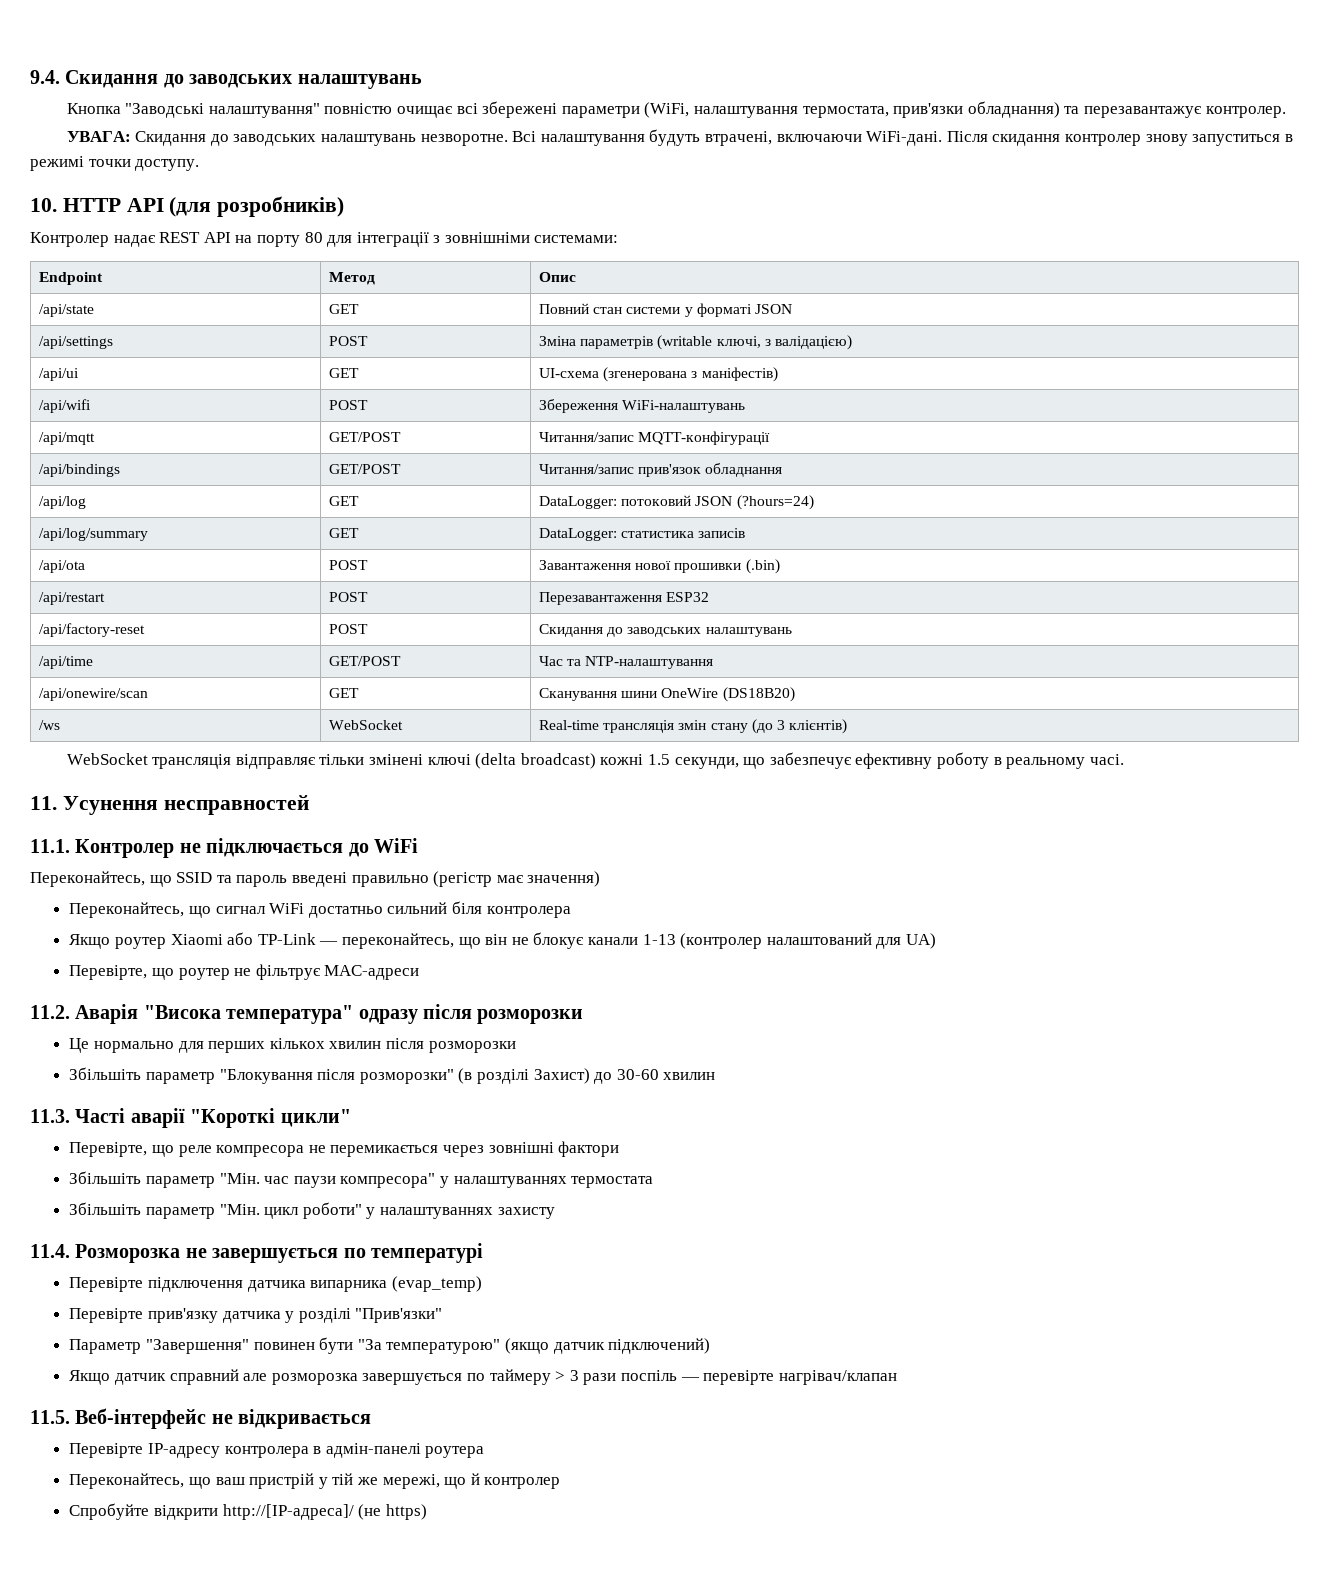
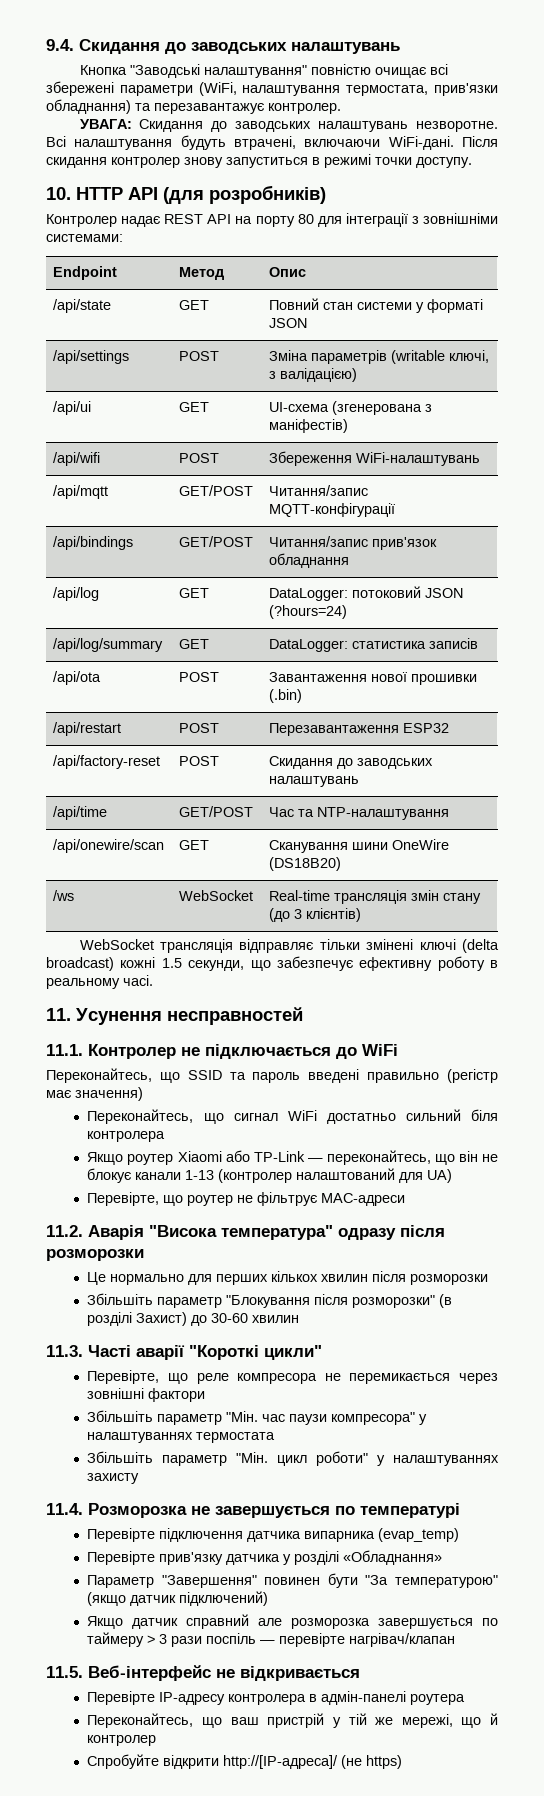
[355,1308,443,1323] "Прив'язки" -> [343,1550,443,1565] «Обладнання»

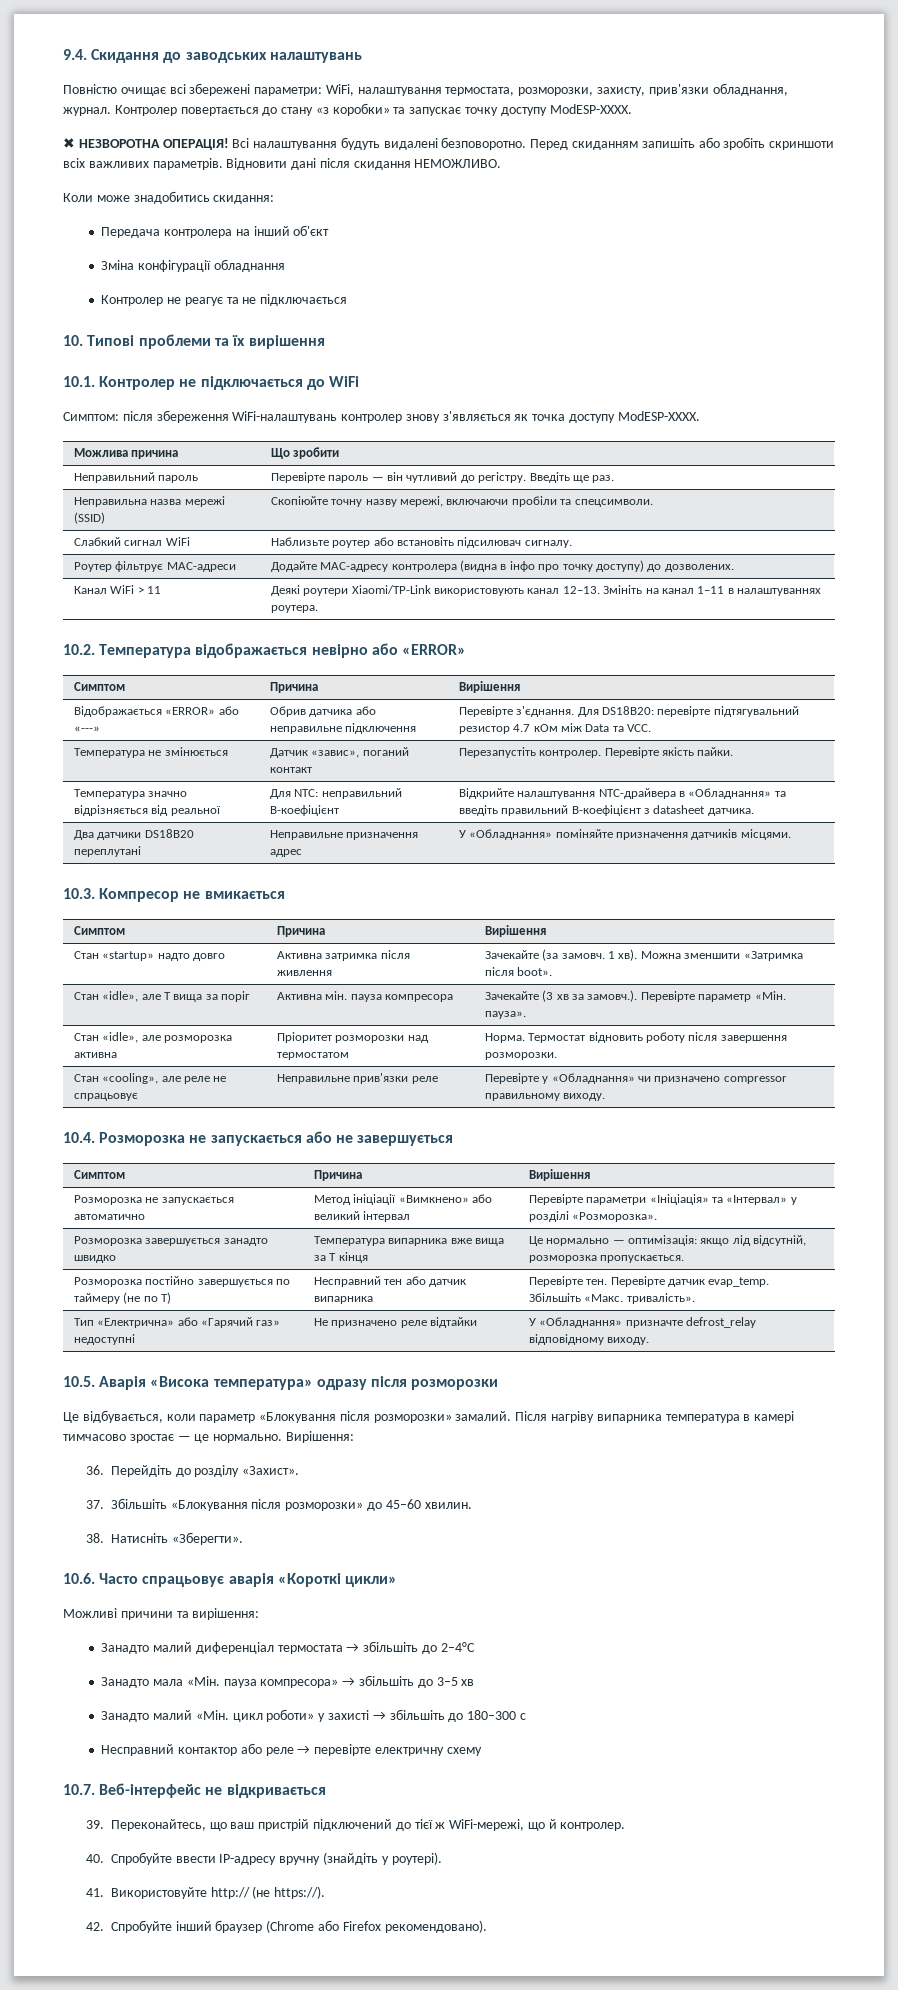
[79,64,448,78] [46,81,499,96] [46,99,341,114] [79,119,498,132] [46,135,498,150] [46,154,472,168] [46,185,326,204] [46,213,499,227] [46,234,123,242] [53,266,118,280] [179,267,225,280] [269,267,307,277] [53,299,112,313] [179,300,210,310] [269,298,484,313] [269,318,308,328] [53,350,130,364] [179,351,220,361] [269,350,490,364] [269,368,358,382] [53,401,92,415] [179,402,210,412] [269,401,433,415] [269,419,349,433] [53,452,101,466] [179,453,220,463] [269,451,481,466] [53,485,109,499] [179,485,254,496] [269,485,369,496] [269,503,396,517] [53,536,134,550] [179,536,254,547] [269,536,438,550] [269,553,350,568] [53,587,100,601] [179,588,210,598] [269,586,464,601] [269,605,348,619] [53,638,164,652] [179,639,210,649] [269,638,479,652] [53,671,102,685] [179,672,220,682] [269,672,478,685] [269,689,303,703] [53,722,122,736] [179,723,220,733] [269,723,450,736] [53,755,161,769] [179,756,220,766] [269,756,434,769] [269,776,360,787] [53,806,108,820] [179,806,254,817] [269,807,450,820] [53,839,165,853] [179,840,210,850] [269,839,450,853] [269,857,342,871] [53,890,75,901] [179,890,254,901] [269,890,482,904] [269,908,362,922] [79,939,499,953] [46,956,498,971] [46,975,153,989] [46,1007,303,1025] [46,1044,83,1056] Кнопка "Заводські налаштування" повністю очищає всі збережені параметри (WiFi, налаштування термостата, прив'язки обладнання) та перезавантажує контролер. // УВАГА: Скидання до заводських налаштувань незворотне. Всі налаштування будуть втрачені, включаючи WiFi-дані. Після скидання контролер знову запуститься в режимі точки доступу. // 10. HTTP API (для розробників) // Контролер надає REST API на порту 80 для інтеграції з зовнішніми системами: // Endpoint | Метод | Опис // /api/state | GET | Повний стан системи у форматі JSON // /api/settings | POST | Зміна параметрів (writable ключі, з валідацією) // /api/ui | GET | UI-схема (згенерована з маніфестів) // /api/wifi | POST | Збереження WiFi-налаштувань // /api/mqtt | GET/POST | Читання/запис MQTT-конфігурації // /api/bindings | GET/POST | Читання/запис прив'язок обладнання // /api/log | GET | DataLogger: потоковий JSON (?hours=24) // /api/log/summary | GET | DataLogger: статистика записів // /api/ota | POST | Завантаження нової прошивки (.bin) // /api/restart | POST | Перезавантаження ESP32 // /api/factory-reset | POST | Скидання до заводських налаштувань // /api/time | GET/POST | Час та NTP-налаштування // /api/onewire/scan | GET | Сканування шини OneWire (DS18B20) // /ws | WebSocket | Real-time трансляція змін стану (до 3 клієнтів) // WebSocket трансляція відправляє тільки змінені ключі (delta broadcast) кожні 1.5 секунди, що забезпечує ефективну роботу в реальному часі. // 11. Усунення несправностей // 11.1. -> [63,83,788,96] [63,103,632,116] [63,137,835,150] [63,158,502,170] [63,191,275,204] [101,225,330,238] [101,259,285,272] [101,294,348,306] [63,334,325,349] [63,376,95,387] Повністю очищає всі збережені параметри: WiFi, налаштування термостата, розморозки, захисту, прив'язки обладнання, журнал. Контролер повертається до стану «з коробки» та запускає точку доступу ModESP-XXXX. // ✖ НЕЗВОРОТНА ОПЕРАЦІЯ! Всі налаштування будуть видалені безповоротно. Перед скиданням запишіть або зробіть скриншоти всіх важливих параметрів. Відновити дані після скидання НЕМОЖЛИВО. // Коли може знадобитись скидання: // Передача контролера на інший об'єкт // Зміна конфігурації обладнання // Контролер не реагує та не підключається // 10. Типові проблеми та їх вирішення // 10.1.
[46,1068,498,1083] [46,1087,143,1101] [87,1109,498,1124] [87,1131,166,1142] [87,1150,499,1165] [87,1168,453,1183] [87,1192,406,1206] [46,1225,445,1240] [46,1249,144,1261] [87,1271,489,1285] [87,1293,453,1308] [87,1312,300,1326] [46,1345,322,1360] [87,1370,498,1384] [87,1388,206,1402] [87,1410,428,1425] [87,1432,276,1443] [87,1451,499,1466] [87,1473,140,1484] [46,1503,460,1518] [87,1528,460,1542] [87,1550,443,1565] [87,1573,498,1588] [87,1591,269,1606] [87,1614,498,1629] [87,1632,456,1647] [46,1665,360,1681] [87,1691,466,1705] [87,1713,499,1728] [87,1735,157,1746] [87,1754,403,1769] Переконайтесь, що SSID та пароль введені правильно (регістр має значення) // Переконайтесь, що сигнал WiFi достатньо сильний біля контролера // Якщо роутер Xiaomi або TP-Link — переконайтесь, що він не блокує канали 1-13 (контролер налаштований для UA) // Перевірте, що роутер не фільтрує MAC-адреси // 11.2. Аварія "Висока температура" одразу після розморозки // Це нормально для перших кількох хвилин після розморозки // Збільшіть параметр "Блокування після розморозки" (в розділі Захист) до 30-60 хвилин // 11.3. Часті аварії "Короткі цикли" // Перевірте, що реле компресора не перемикається через зовнішні фактори // Збільшіть параметр "Мін. час паузи компресора" у налаштуваннях термостата // Збільшіть параметр "Мін. цикл роботи" у налаштуваннях захисту // 11.4. Розморозка не завершується по температурі // Перевірте підключення датчика випарника (evap_temp) // Перевірте прив'язку датчика у розділі «Обладнання» // Параметр "Завершення" повинен бути "За температурою" (якщо датчик підключений) // Якщо датчик справний але розморозка завершується по таймеру > 3 рази поспіль — перевірте нагрівач/клапан // 11.5. Веб-інтерфейс не відкривається // Перевірте IP-адресу контролера в адмін-панелі роутера // Переконайтесь, що ваш пристрій у тій же мережі, що й контролер // Спробуйте відкрити http://[IP-адреса]/ (не https) -> [63,410,700,423] [73,448,179,459] [270,447,340,459] [73,472,199,483] [270,472,615,483] [73,496,225,507] [73,512,105,524] [270,496,653,507] [73,537,190,546] [270,537,572,548] [73,561,236,572] [270,560,734,572] [73,585,162,594] [270,585,822,596] [270,605,318,613] [63,643,466,658] [73,682,125,691] [269,682,318,693] [458,681,520,693] [73,706,239,717] [73,726,100,732] [269,706,376,717] [269,723,417,734] [458,706,799,717] [458,723,652,734] [73,747,228,758] [269,747,409,758] [269,767,312,773] [458,747,734,758] [73,789,188,799] [73,805,221,816] [269,788,402,799] [269,805,339,816] [458,788,786,799] [458,805,754,816] [73,829,194,840] [73,846,141,857] [269,830,419,840] [269,849,302,857] [458,829,791,840] [63,888,285,902] [73,926,125,935] [276,926,325,937] [484,925,546,937] [73,951,226,961] [276,950,410,961] [276,970,332,976] [484,949,803,961] [484,967,553,976] [73,991,251,1002] [276,991,454,1002] [484,990,786,1002] [484,1011,526,1019] [73,1032,233,1043] [73,1052,117,1058] [276,1032,429,1043] [276,1052,349,1060] [484,1032,787,1043] [484,1052,557,1060] [73,1073,227,1084] [73,1093,138,1101] [276,1073,438,1084] [484,1073,787,1084] [484,1093,606,1101] [63,1131,454,1146] [73,1170,125,1179] [313,1170,362,1181] [528,1169,590,1181] [73,1195,234,1205] [73,1214,145,1220] [313,1194,493,1205] [313,1211,411,1222] [528,1194,797,1205] [528,1211,658,1222] [73,1236,268,1246] [73,1255,116,1263] [313,1236,505,1246] [313,1252,368,1263] [528,1235,807,1246] [528,1255,685,1263] [73,1276,291,1287] [73,1292,172,1304] [313,1276,467,1287] [313,1296,373,1304] [528,1276,770,1287] [528,1293,695,1304] [73,1317,281,1328] [73,1334,135,1345] [313,1317,478,1328] [528,1317,757,1328] [528,1334,650,1345] [63,1376,499,1390] [63,1410,795,1423] [63,1431,354,1443] [85,1465,300,1477] [85,1498,472,1511] [85,1532,243,1545] [63,1573,397,1587] [63,1608,260,1620] [101,1641,475,1654] [101,1675,475,1688] [101,1709,526,1722] [101,1743,482,1756] [63,1783,326,1798] [85,1819,626,1831] [85,1852,442,1865] [85,1886,326,1899] [85,1920,487,1933] Симптом: після збереження WiFi-налаштувань контролер знову з'являється як точка доступу ModESP-XXXX. // Можлива причина | Що зробити // Неправильний пароль | Перевірте пароль — він чутливий до регістру. Введіть ще раз. // Неправильна назва мережі (SSID) | Скопіюйте точну назву мережі, включаючи пробіли та спецсимволи. // Слабкий сигнал WiFi | Наблизьте роутер або встановіть підсилювач сигналу. // Роутер фільтрує MAC-адреси | Додайте MAC-адресу контролера (видна в інфо про точку доступу) до дозволених. // Канал WiFi > 11 | Деякі роутери Xiaomi/TP-Link використовують канал 12–13. Змініть на канал 1–11 в налаштуваннях роутера. // 10.2. Температура відображається невірно або «ERROR» // Симптом | Причина | Вирішення // Відображається «ERROR» або «---» | Обрив датчика або неправильне підключення | Перевірте з'єднання. Для DS18B20: перевірте підтягувальний резистор 4.7 кОм між Data та VCC. // Температура не змінюється | Датчик «завис», поганий контакт | Перезапустіть контролер. Перевірте якість пайки. // Температура значно відрізняється від реальної | Для NTC: неправильний B-коефіцієнт | Відкрийте налаштування NTC-драйвера в «Обладнання» та введіть правильний B-коефіцієнт з datasheet датчика. // Два датчики DS18B20 переплутані | Неправильне призначення адрес | У «Обладнання» поміняйте призначення датчиків місцями. // 10.3. Компресор не вмикається // Симптом | Причина | Вирішення // Стан «startup» надто довго | Активна затримка після живлення | Зачекайте (за замовч. 1 хв). Можна зменшити «Затримка після boot». // Стан «idle», але T вища за поріг | Активна мін. пауза компресора | Зачекайте (3 хв за замовч.). Перевірте параметр «Мін. пауза». // Стан «idle», але розморозка активна | Пріоритет розморозки над термостатом | Норма. Термостат відновить роботу після завершення розморозки. // Стан «cooling», але реле не спрацьовує | Неправильне прив'язки реле | Перевірте у «Обладнання» чи призначено compressor правильному виходу. // 10.4. Розморозка не запускається або не завершується // Симптом | Причина | Вирішення // Розморозка не запускається автоматично | Метод ініціації «Вимкнено» або великий інтервал | Перевірте параметри «Ініціація» та «Інтервал» у розділі «Розморозка». // Розморозка завершується занадто швидко | Температура випарника вже вища за T кінця | Це нормально — оптимізація: якщо лід відсутній, розморозка пропускається. // Розморозка постійно завершується по таймеру (не по T) | Несправний тен або датчик випарника | Перевірте тен. Перевірте датчик evap_temp. Збільшіть «Макс. тривалість». // Тип «Електрична» або «Гарячий газ» недоступні | Не призначено реле відтайки | У «Обладнання» призначте defrost_relay відповідному виходу. // 10.5. Аварія «Висока температура» одразу після розморозки // Це відбувається, коли параметр «Блокування після розморозки» замалий. Після нагріву випарника температура в камері тимчасово зростає — це нормально. Вирішення: // 36. Перейдіть до розділу «Захист». // 37. Збільшіть «Блокування після розморозки» до 45–60 хвилин. // 38. Натисніть «Зберегти». // 10.6. Часто спрацьовує аварія «Короткі цикли» // Можливі причини та вирішення: // Занадто малий диференціал термостата → збільшіть до 2–4°C // Занадто мала «Мін. пауза компресора» → збільшіть до 3–5 хв // Занадто малий «Мін. цикл роботи» у захисті → збільшіть до 180–300 с // Несправний контактор або реле → перевірте електричну схему // 10.7. Веб-інтерфейс не відкривається // 39. Переконайтесь, що ваш пристрій підключений до тієї ж WiFi-мережі, що й контролер. // 40. Спробуйте ввести IP-адресу вручну (знайдіть у роутері). // 41. Використовуйте http:// (не https://). // 42. Спробуйте інший браузер (Chrome або Firefox рекомендовано).

